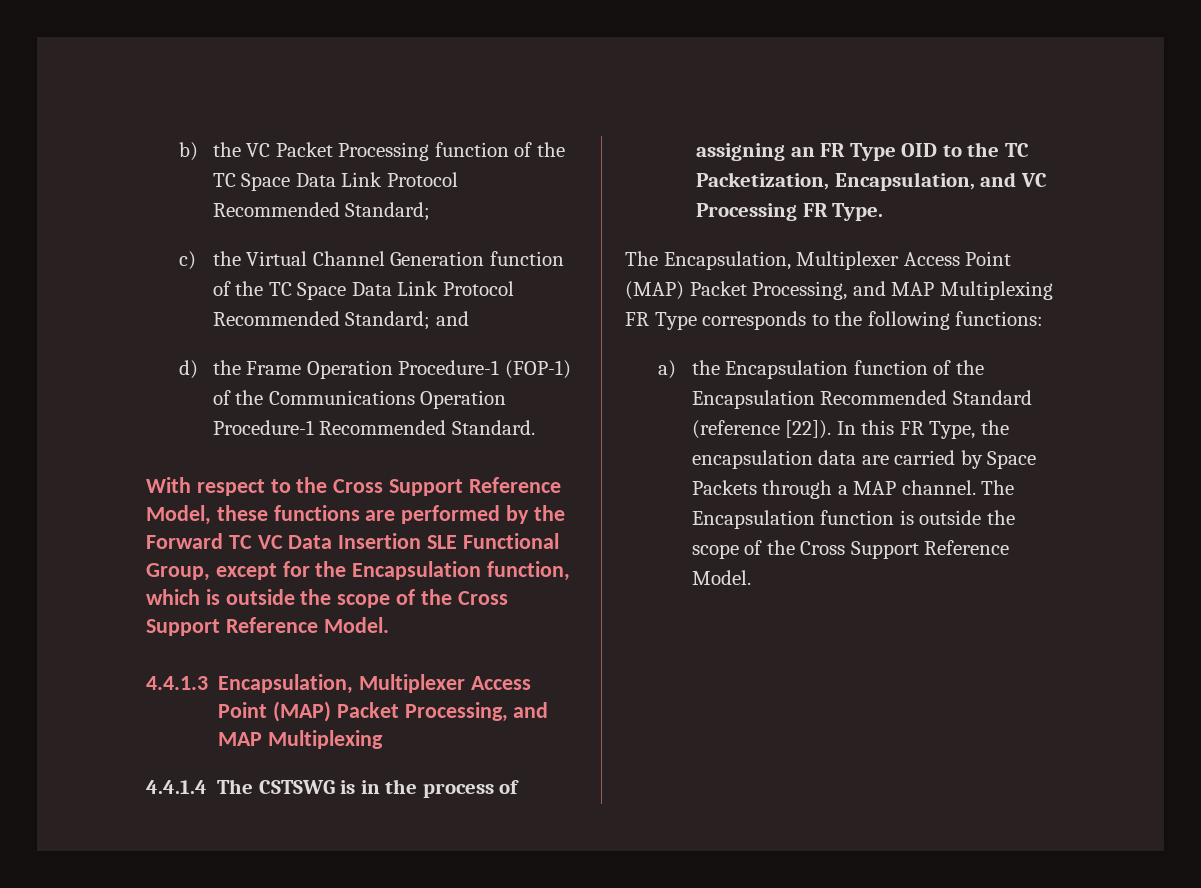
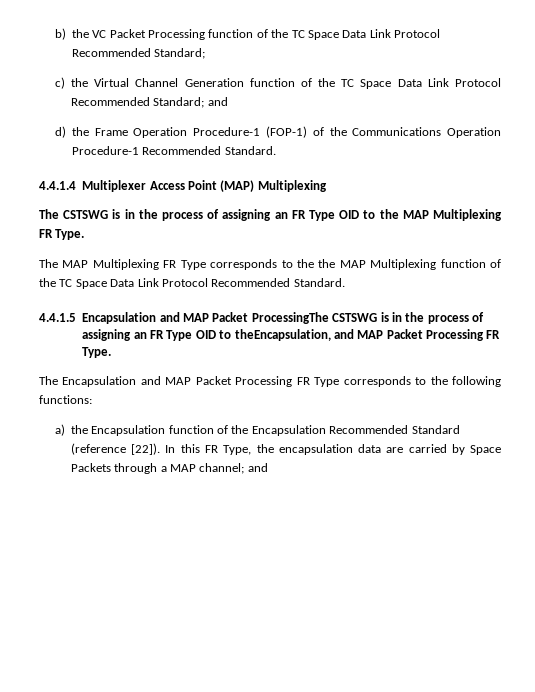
[146,477,561,496] [146,505,565,525] [146,533,559,549] [146,561,571,581] [146,589,508,608] [146,617,389,636] [146,674,531,694] [218,701,549,722] [218,732,263,746] With respect to the Cross Support Reference Model, these functions are performed by the Forward TC VC Data Insertion SLE Functional Group, except for the Encapsulation function, which is outside the scope of the Cross Support Reference Model. // 4.4.1.3 Encapsulation, Multiplexer Access Point (MAP) Packet Processing, and MAP -> [39,180,255,192] 4.4.1.4 Multiplexer Access Point (MAP)
[146,780,207,794] 4.4.1.4 -> (327, 186) none
[1004,143,1029,157] [696,172,1047,191] [696,203,884,221] [625,251,1012,270] [625,281,1053,300] TC Packetization, Encapsulation, and VC Processing FR Type. // The Encapsulation, Multiplexer Access Point (MAP) Packet Processing, and MAP Multiplexing -> [402,209,502,221] [39,229,85,240] [39,259,502,270] [39,278,345,289] [39,312,484,324] [82,329,501,341] [82,347,112,358] [39,376,293,387] MAP Multiplexing FR Type. // The MAP Multiplexing FR Type corresponds to the the MAP Multiplexing function of the TC Space Data Link Protocol Recommended Standard. // 4.4.1.5 Encapsulation and MAP Packet ProcessingThe CSTSWG is in the process of assigning an FR Type OID to theEncapsulation, and MAP Packet Processing FR Type. // The Encapsulation and MAP Packet Processing
[901,480,1015,495] [691,510,1015,529] [691,540,1010,559] [691,570,751,585] channel. The Encapsulation function is outside the scope of the Cross Support Reference Model. -> [199,463,268,474] channel; and

